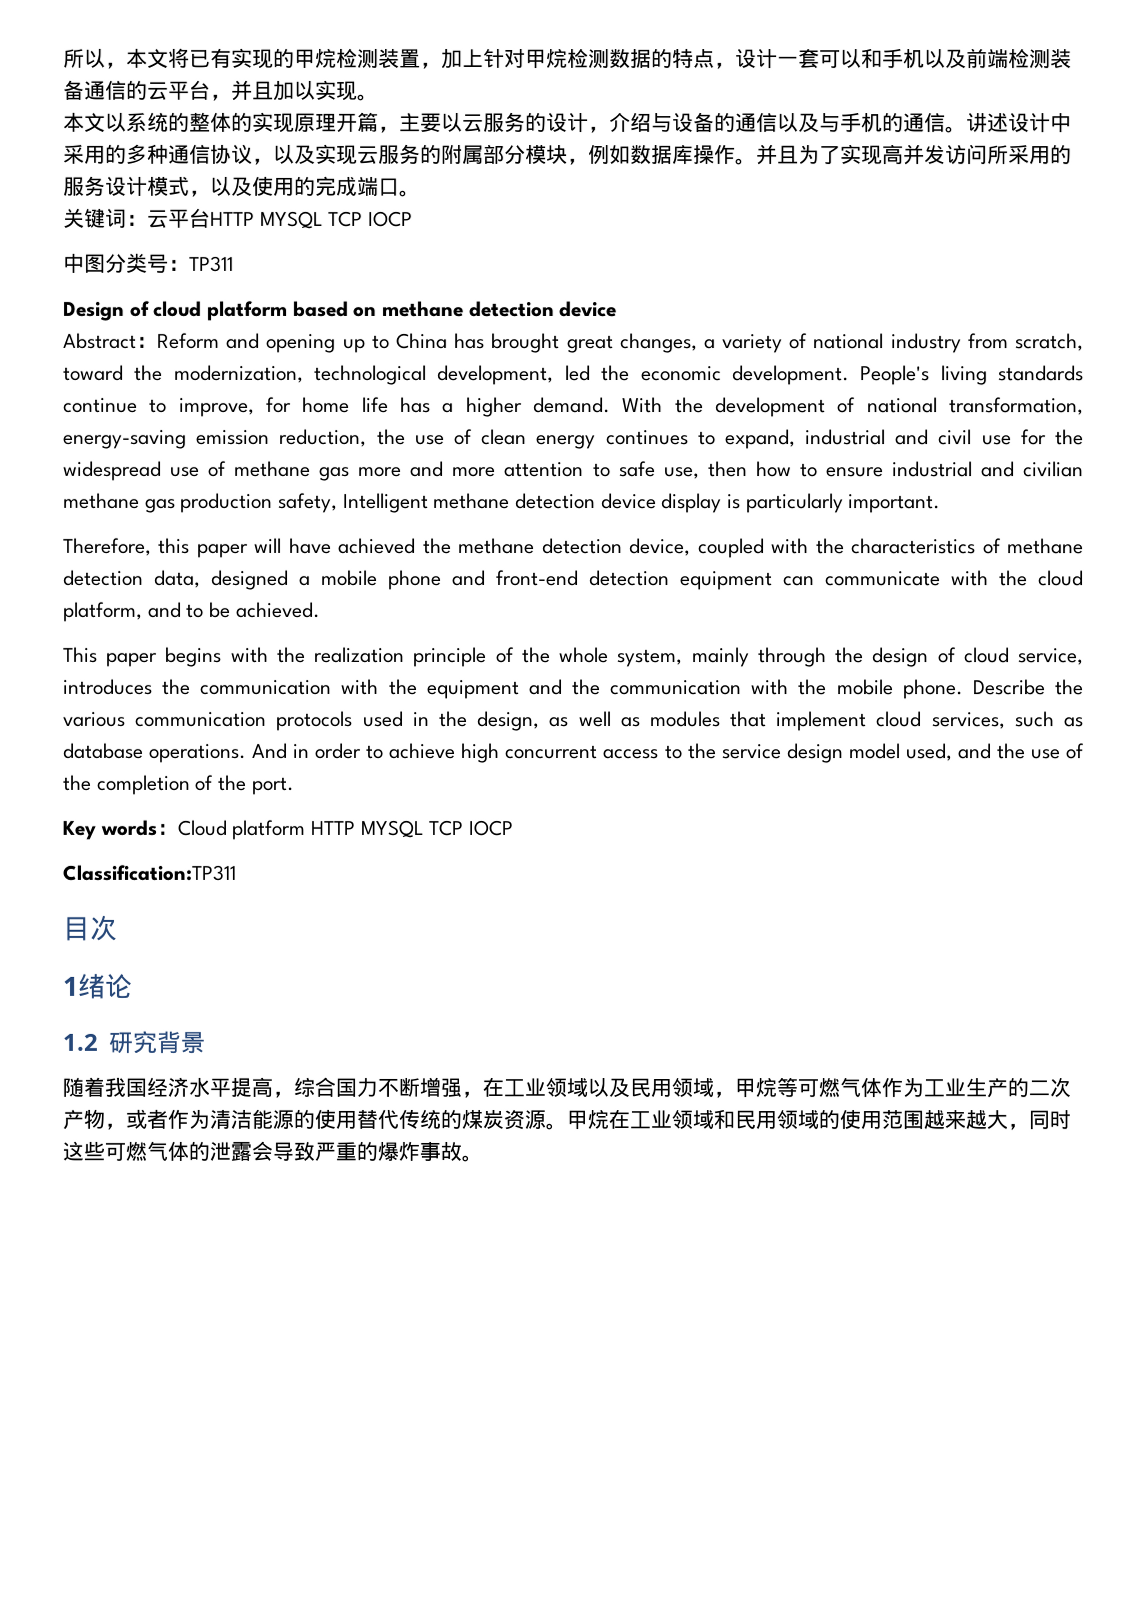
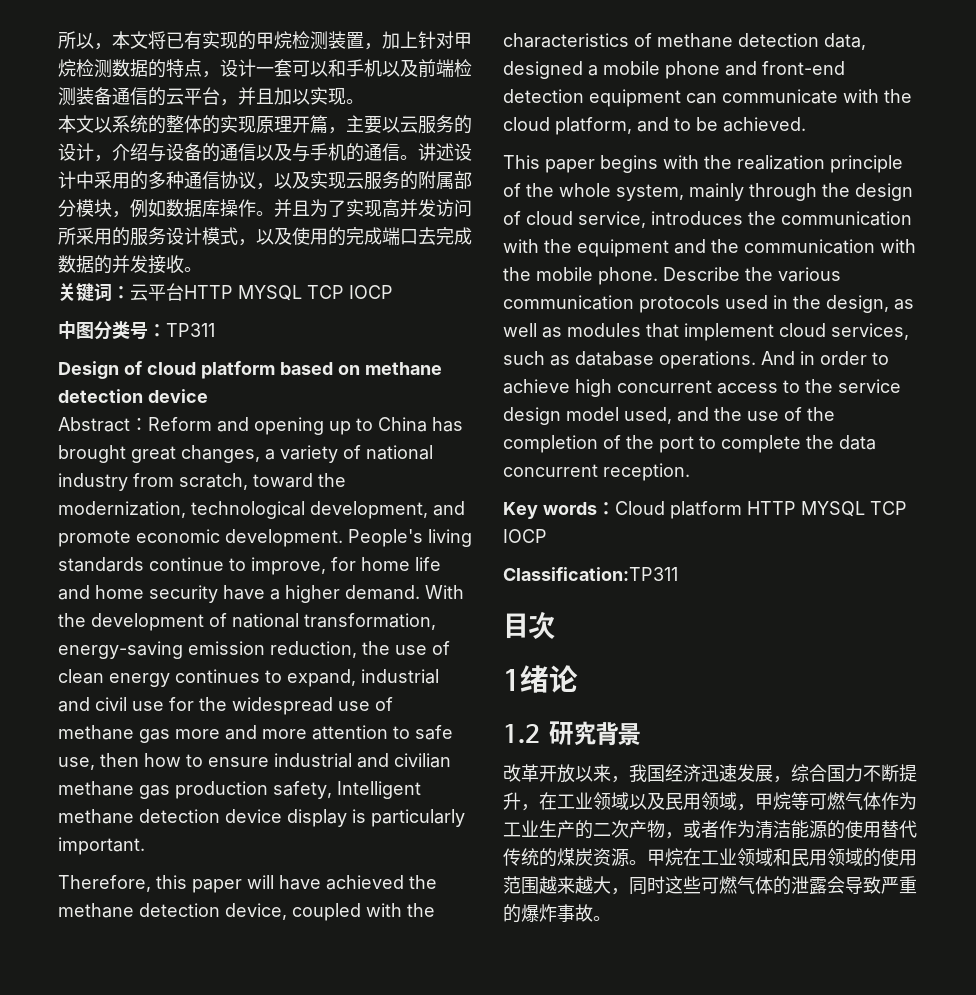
(400, 186) none -> [418,227,472,245] [58,255,184,274] 去完成数据的并发接收
[564,364,631,382] led the -> [433,501,465,516] [58,530,131,547] and promote
[400,396,431,413] has -> [58,585,265,603] and home security have
[251,776,295,795] port. -> [659,435,876,453] [503,463,690,481] port to complete the data concurrent reception.
[62,1076,273,1098] 随着我国经济水平提高 -> [503,764,773,783] 改革开放以来，我国经济迅速发展
[419,1076,462,1097] 增强 -> [899,764,917,782] [503,792,521,810] 提升

